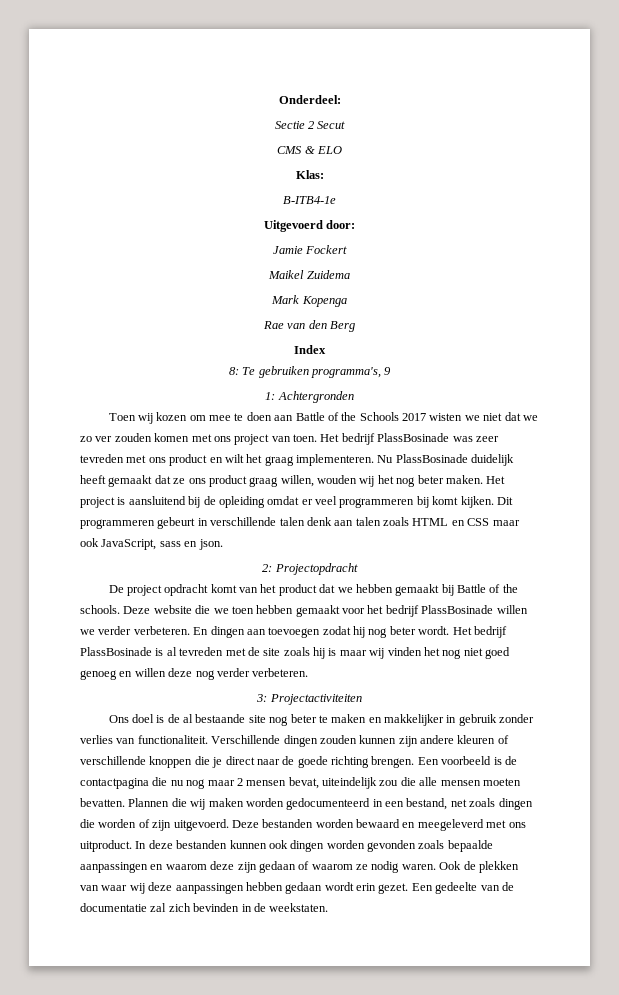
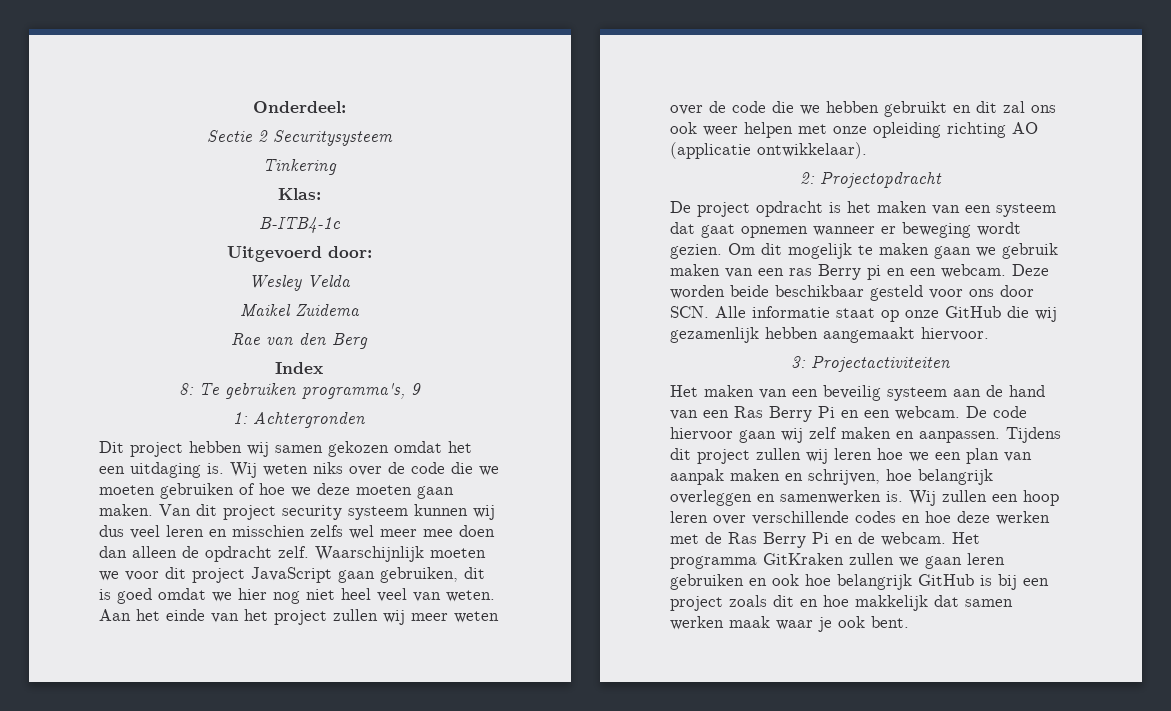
[317,121,346,129] [277,146,342,154] Secut // CMS & ELO -> [272,130,393,146] [262,159,337,175] Securitysysteem // Tinkering
[283,196,336,204] B-ITB4-1e -> [258,217,340,233] B-ITB4-1c
[272,245,348,254] Jamie Fockert -> [248,275,351,291] Wesley Velda
[271,295,347,307] // Mark Kopenga -> (360, 310) none
[108,412,538,424] [80,433,499,445] [80,454,515,466] [80,475,506,487] [80,496,513,508] [80,517,520,529] [80,538,223,550] Toen wij kozen om mee te doen aan Battle of the Schools 2017 wisten we niet dat we zo ver zouden komen met ons project van toen. Het bedrijf PlassBosinade was zeer tevreden met ons product en wilt het graag implementeren. Nu PlassBosinade duidelijk heeft gemaakt dat ze ons product graag willen, wouden wij het nog beter maken. Het project is aansluitend bij de opleiding omdat er veel programmeren bij komt kijken. Dit programmeren gebeurt in verschillende talen denk aan talen zoals HTML en CSS maar ook JavaScript, sass en json. -> [99,441,472,457] [99,462,499,478] [99,483,454,499] [99,504,495,520] [99,525,495,539] [99,546,486,562] [99,567,485,583] [99,588,495,604] [99,609,499,625] [670,101,1056,117] [670,122,1038,138] [670,142,867,159] Dit project hebben wij samen gekozen omdat het een uitdaging is. Wij weten niks over de code die we moeten gebruiken of hoe we deze moeten gaan maken. Van dit project security systeem kunnen wij dus veel leren en misschien zelfs wel meer mee doen dan alleen de opdracht zelf. Waarschijnlijk moeten we voor dit project JavaScript gaan gebruiken, dit is goed omdat we hier nog niet heel veel van weten. Aan het einde van het project zullen wij meer weten over de code die we hebben gebruikt en dit zal ons ook weer helpen met onze opleiding richting AO (applicatie ontwikkelaar).
[210,584,518,596] [80,605,528,617] [80,626,507,638] [80,647,510,659] [80,668,309,680] [256,694,362,705] [108,714,535,726] [80,735,509,747] [80,756,517,768] [80,777,521,789] [80,798,533,810] [80,819,526,831] [80,840,493,852] [80,861,519,873] [80,882,514,894] [80,903,329,912] komt van het product dat we hebben gemaakt bij Battle of the schools. Deze website die we toen hebben gemaakt voor het bedrijf PlassBosinade willen we verder verbeteren. En dingen aan toevoegen zodat hij nog beter wordt. Het bedrijf PlassBosinade is al tevreden met de site zoals hij is maar wij vinden het nog niet goed genoeg en willen deze nog verder verbeteren. // 3: Projectactiviteiten // Ons doel is de al bestaande site nog beter te maken en makkelijker in gebruik zonder verlies van functionaliteit. Verschillende dingen zouden kunnen zijn andere kleuren of verschillende knoppen die je direct naar de goede richting brengen. Een voorbeeld is de contactpagina die nu nog maar 2 mensen bevat, uiteindelijk zou die alle mensen moeten bevatten. Plannen die wij maken worden gedocumenteerd in een bestand, net zoals dingen die worden of zijn uitgevoerd. Deze bestanden worden bewaard en meegeleverd met ons uitproduct. In deze bestanden kunnen ook dingen worden gevonden zoals bepaalde aanpassingen en waarom deze zijn gedaan of waarom ze nodig waren. Ook de plekken van waar wij deze aanpassingen hebben gedaan wordt erin gezet. Een gedeelte van de documentatie zal zich bevinden in de weekstaten. -> [829,201,1056,217] [670,222,1021,238] [670,243,1058,259] [670,264,1049,280] [670,285,1034,301] [670,306,1057,322] [670,327,989,343] [790,356,950,372] [670,385,1045,401] [670,406,1027,422] [670,427,1061,443] [670,448,1032,464] [670,469,993,485] [670,490,1059,506] [670,511,1050,525] [670,532,980,548] [670,553,1005,569] [670,574,1049,590] [670,595,1013,611] [670,616,909,632] is het maken van een systeem dat gaat opnemen wanneer er beweging wordt gezien. Om dit mogelijk te maken gaan we gebruik maken van een ras Berry pi en een webcam. Deze worden beide beschikbaar gesteld voor ons door SCN. Alle informatie staat op onze GitHub die wij gezamenlijk hebben aangemaakt hiervoor. // 3: Projectactiviteiten // Het maken van een beveilig systeem aan de hand van een Ras Berry Pi en een webcam. De code hiervoor gaan wij zelf maken en aanpassen. Tijdens dit project zullen wij leren hoe we een plan van aanpak maken en schrijven, hoe belangrijk overleggen en samenwerken is. Wij zullen een hoop leren over verschillende codes en hoe deze werken met de Ras Berry Pi en de webcam. Het programma GitKraken zullen we gaan leren gebruiken en ook hoe belangrijk GitHub is bij een project zoals dit en hoe makkelijk dat samen werken maak waar je ook bent.

